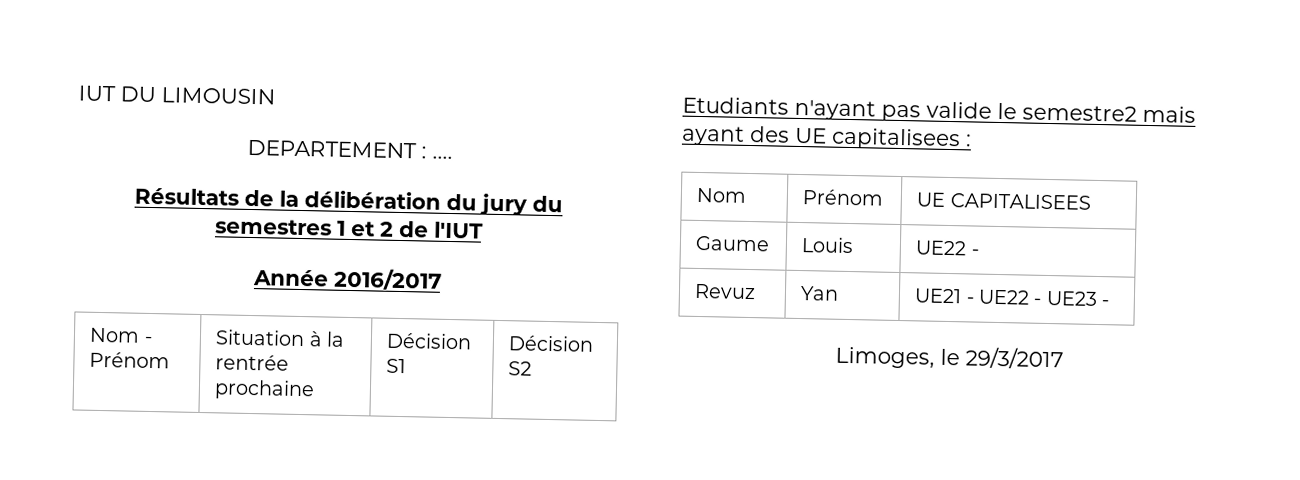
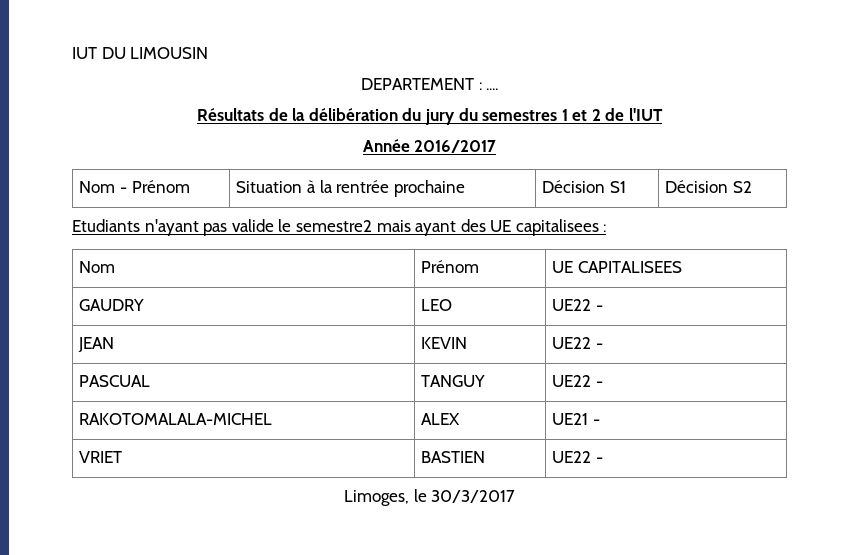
[695,235,771,252] [801,237,855,254] [915,240,979,256] [694,283,757,300] [800,286,840,301] Gaume | Louis | UE22 - // Revuz | Yan -> [79,299,145,311] [421,299,453,311] [552,299,604,311] [78,337,115,352] [421,337,468,349] [552,337,604,349] [79,375,151,387] [421,375,486,387] [552,375,604,387] [79,413,273,425] [421,413,461,425] GAUDRY | LEO | UE22 - // JEAN | KEVIN | UE22 - // PASCUAL | TANGUY | UE22 - // RAKOTOMALALA-MICHEL | ALEX
[977,289,1109,307] UE22 - UE23 - -> [79,451,123,463] [421,451,486,463] [552,451,604,463] // VRIET | BASTIEN | UE22 -
[965,346,1064,370] 29/3/2017 -> [431,490,516,503] 30/3/2017

